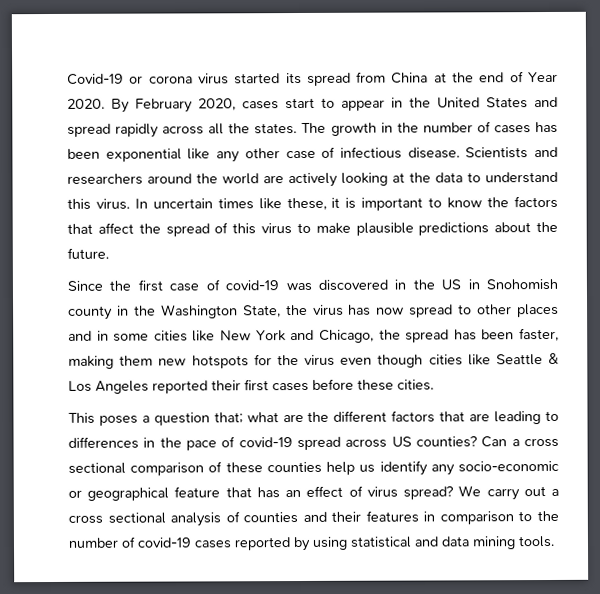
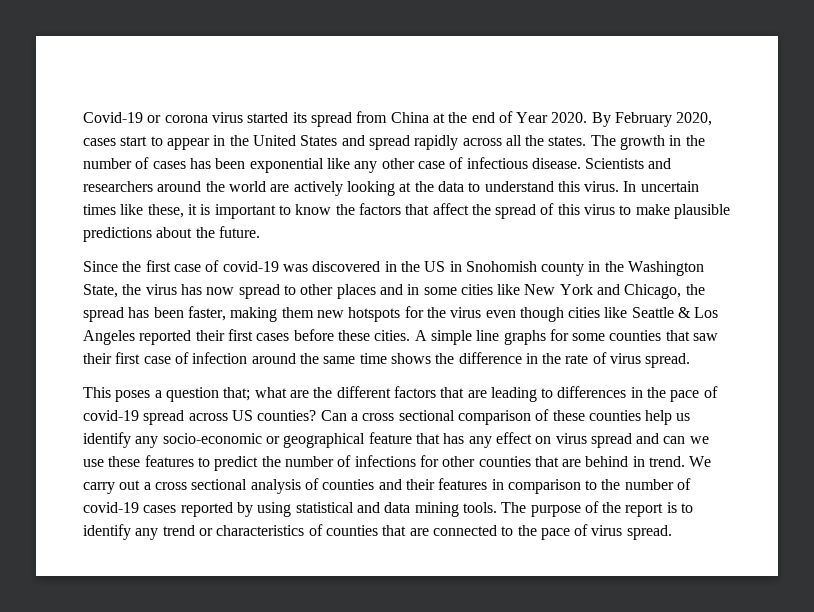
(434, 385) none -> [414,329,719,345] [83,352,691,368] A simple line graphs for some counties that saw their first case of infection around the same time shows the difference in the rate of virus spread.
[285,485,455,500] an effect of virus spread? -> [468,432,709,448] [83,455,686,471] any effect on virus spread and can we use these features to predict the number of infections for other counties that are behind in trend.
(555, 541) none -> [501,501,694,517] [83,524,672,540] The purpose of the report is to identify any trend or characteristics of counties that are connected to the pace of virus spread.

